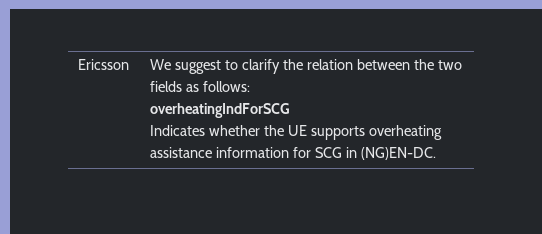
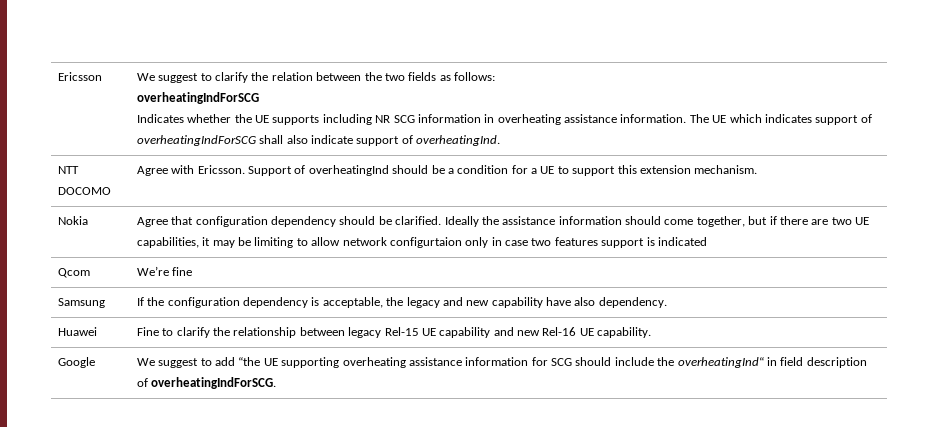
(366, 133) none -> [322,114,872,125] [136,135,501,146] [57,166,79,174] [57,187,111,195] [136,165,758,176] [57,216,88,225] [136,216,870,227] [136,237,707,248] [57,268,90,278] [136,266,193,276] [57,298,105,308] [136,297,667,308] [57,327,97,336] [136,327,652,338] [57,357,95,368] [136,357,340,368] including NR SCG information in overheating assistance information. The UE which indicates support of overheatingIndForSCG shall also indicate support of overheatingInd. // NTT DOCOMO | Agree with Ericsson. Support of overheatingInd should be a condition for a UE to support this extension mechanism. // Nokia | Agree that configuration dependency should be clarified. Ideally the assistance information should come together, but if there are two UE capabilities, it may be limiting to allow network configurtaion only in case two features support is indicated // Qcom | We’re fine // Samsung | If the configuration dependency is acceptable, the legacy and new capability have also dependency. // Huawei | Fine to clarify the relationship between legacy Rel-15 UE capability and new Rel-16 UE capability. // Google | We suggest to add “the UE supporting
[346,147,436,160] in (NG)EN-DC. -> [575,357,867,368] [136,377,277,389] should include the overheatingInd“ in field description of overheatingIndForSCG.

